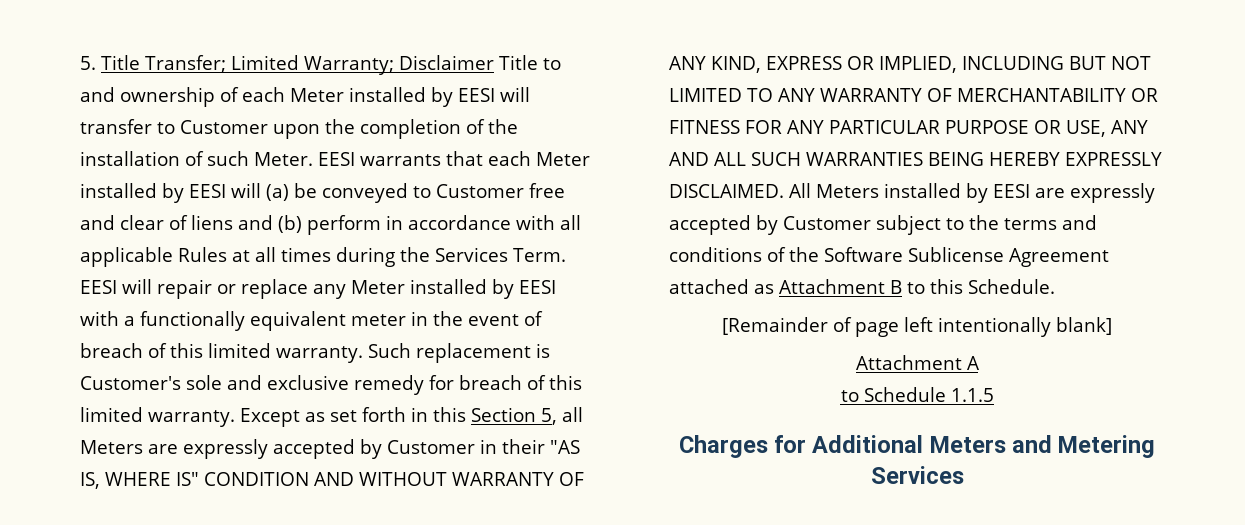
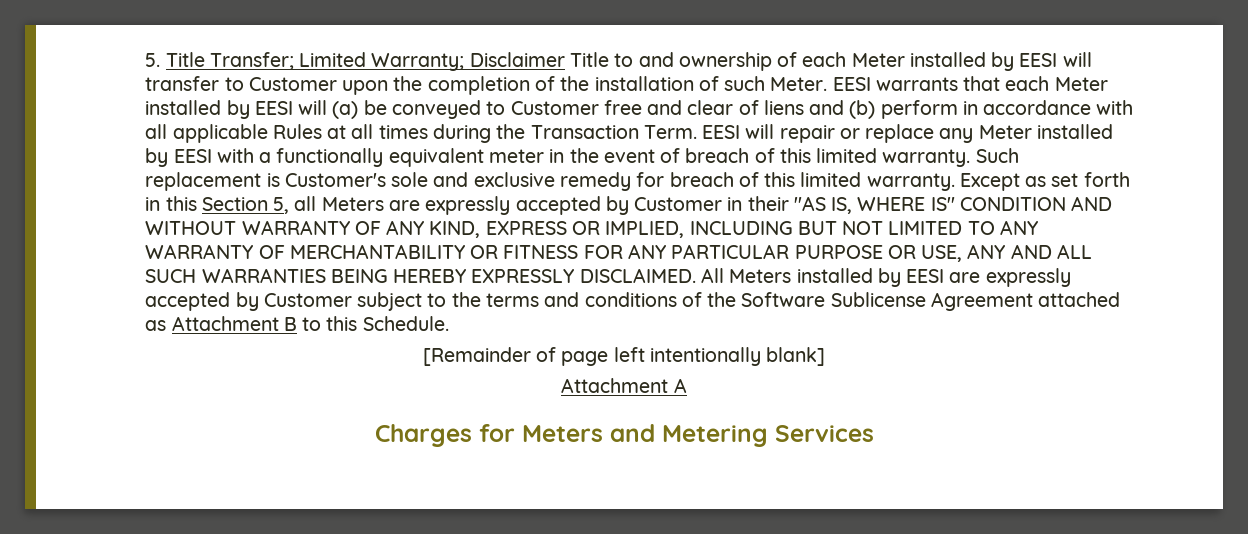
[434,247,508,262] Services -> [530,125,639,139] Transaction
[840,387,994,402] // to Schedule 1.1.5 -> (687, 385) none
[812,435,924,453] Additional -> (515, 433) none

